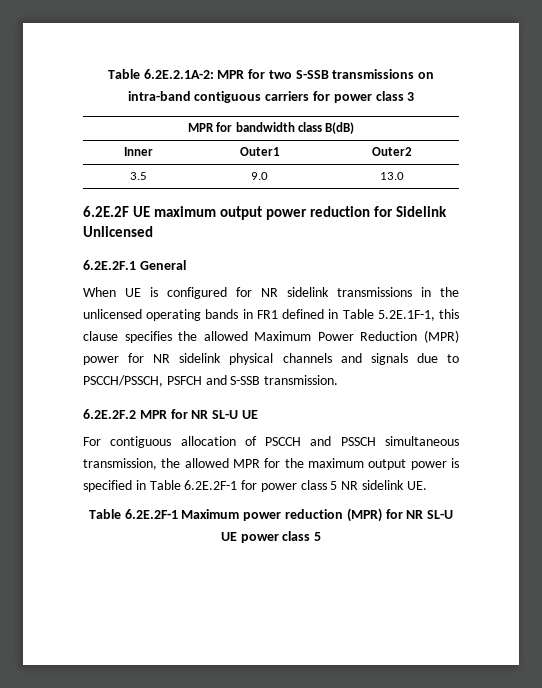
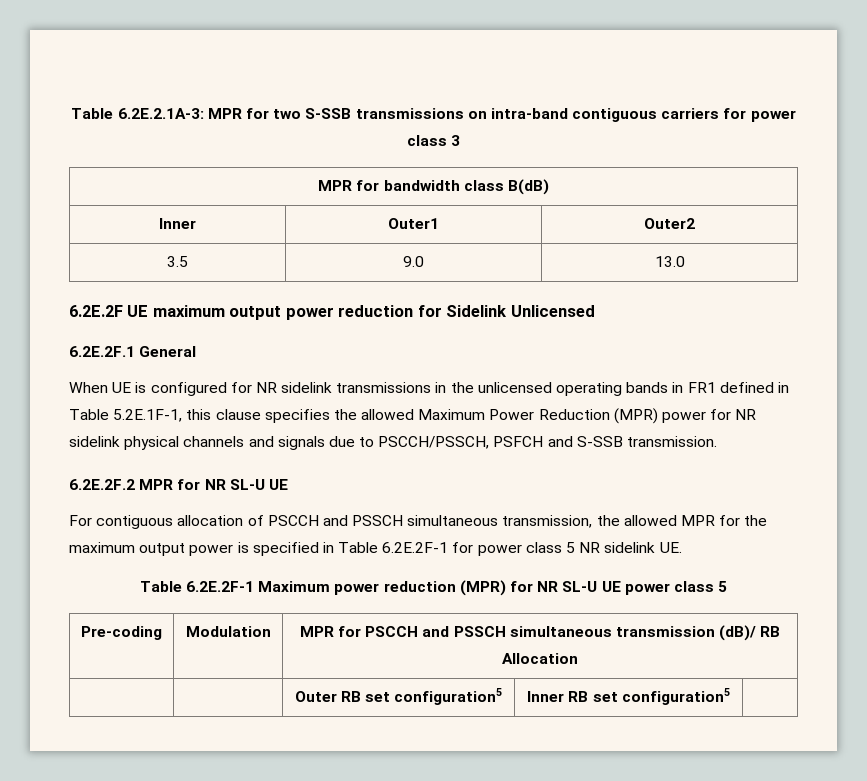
[107,69,214,79] Table 6.2E.2.1A-2: -> [71,108,204,119] Table 6.2E.2.1A-3:
(322, 536) none -> [81,626,162,640] [185,626,271,637] [299,625,781,641] [501,653,578,664] [294,688,503,705] [527,688,730,705] // Pre-coding | Modulation | MPR for PSCCH and PSSCH simultaneous transmission (dB)/ RB Allocation // | | Outer RB set configuration5 | Inner RB set configuration5 |

